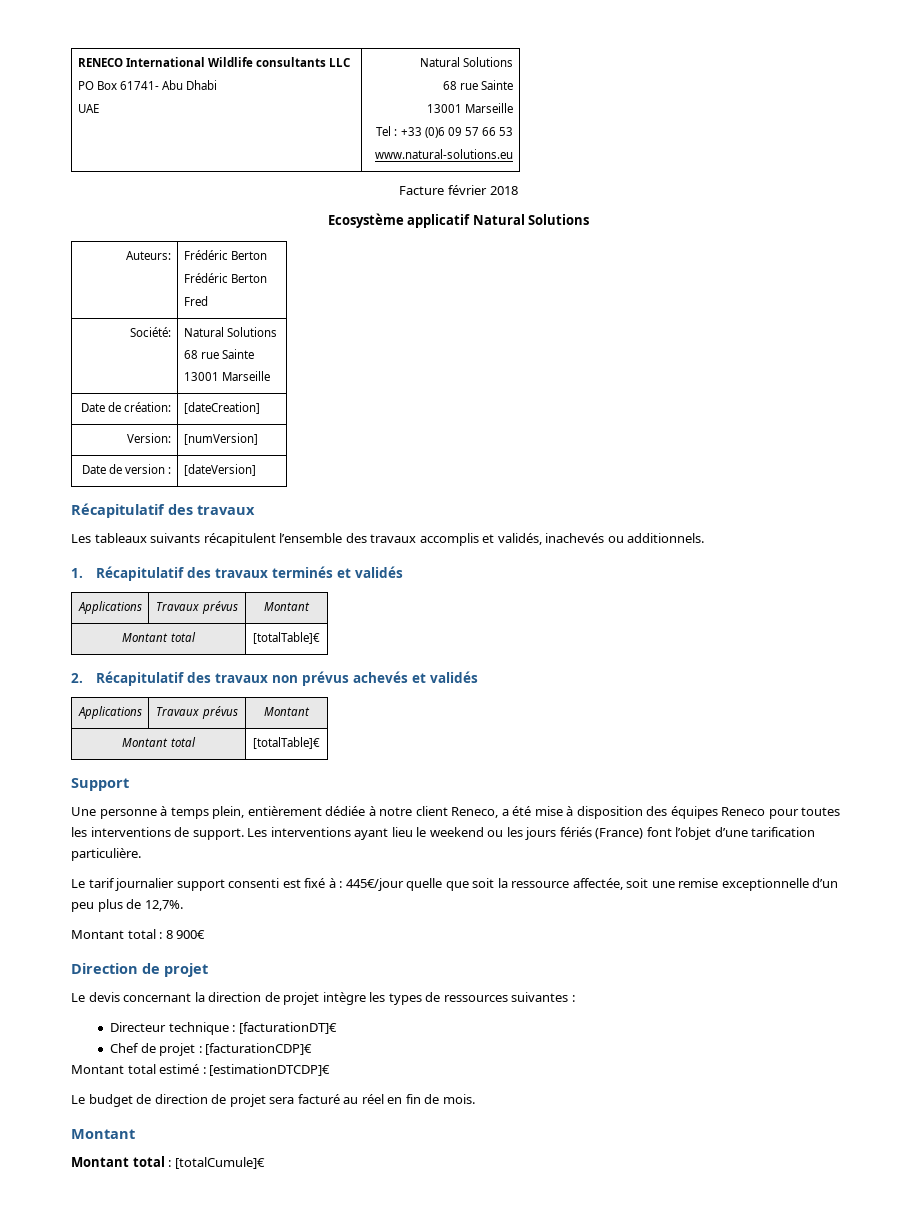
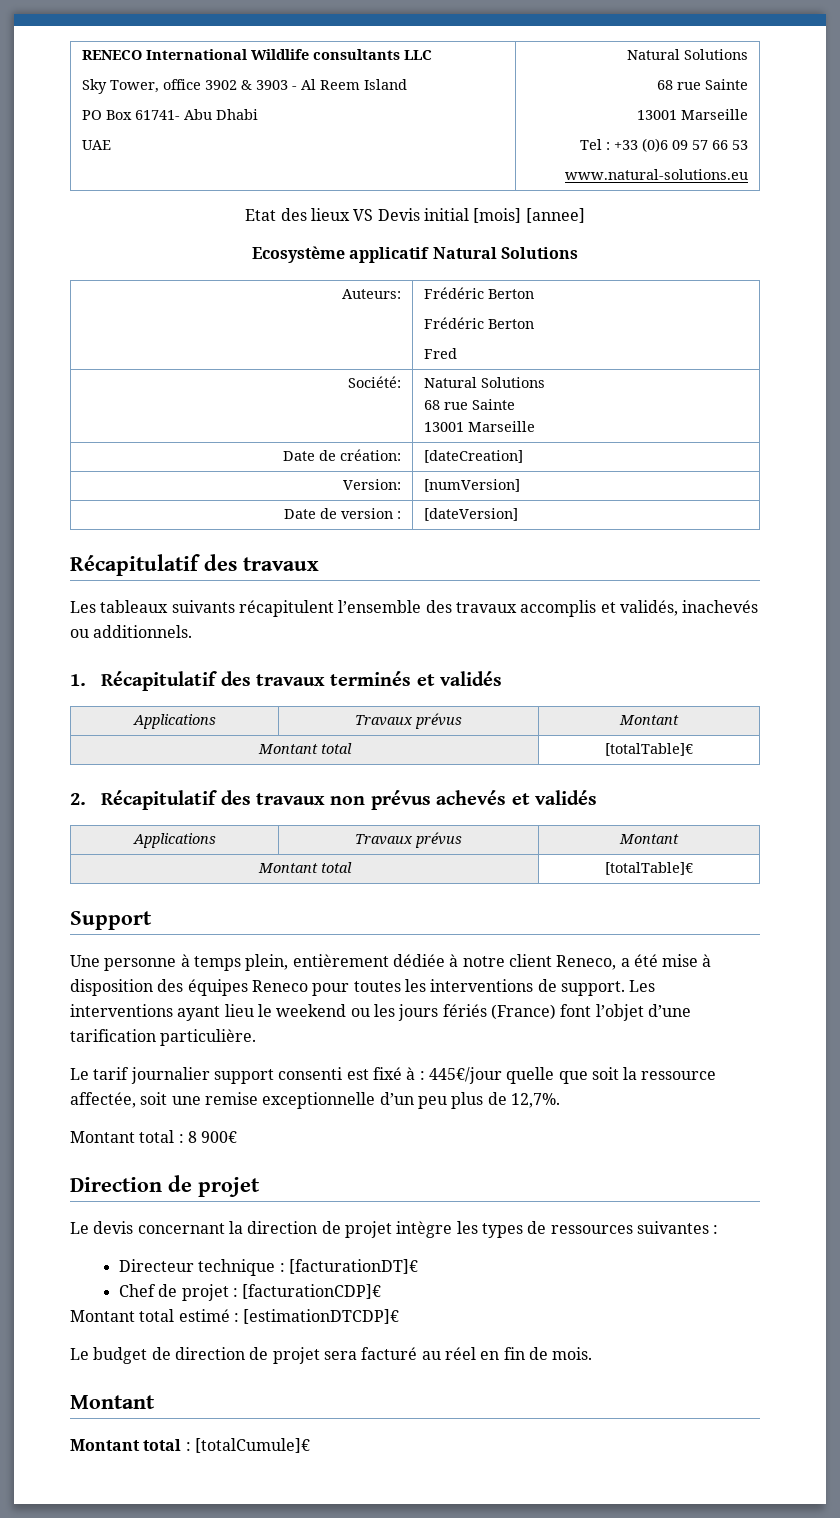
(351, 62) none -> [81,79,407,94] // Sky Tower, office 3902 & 3903 - Al Reem Island
[399,185,518,195] Facture février 2018 -> [245,208,585,223] Etat des lieux VS Devis initial [mois] [annee]

